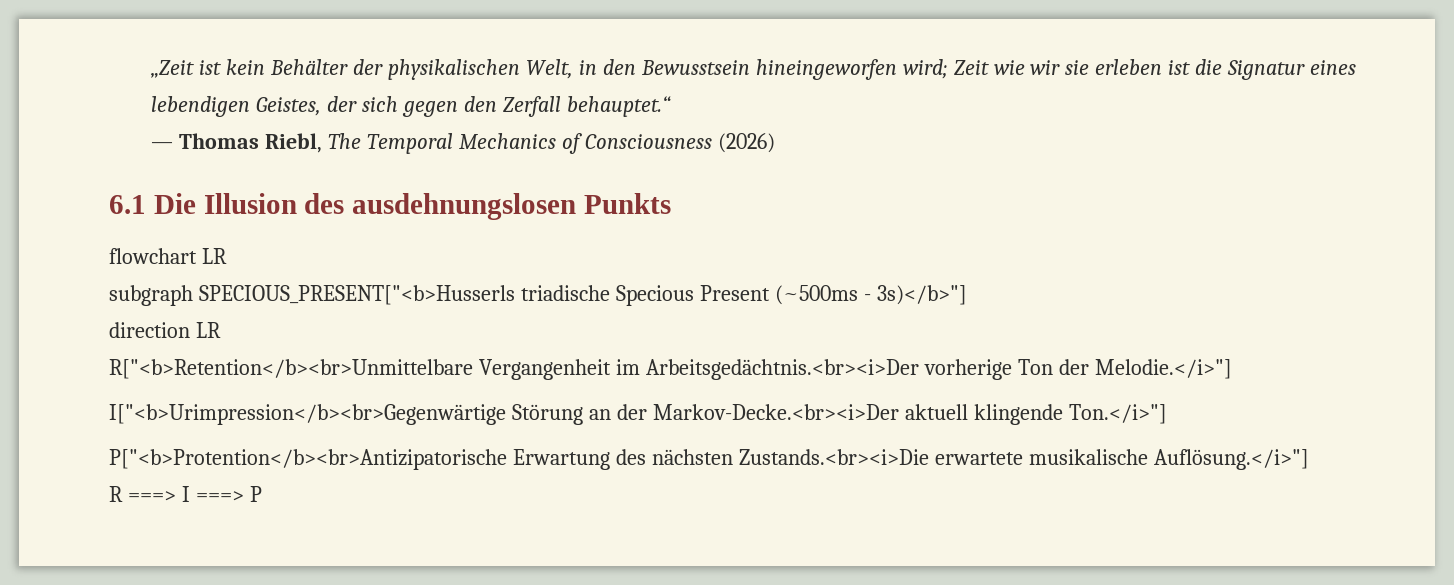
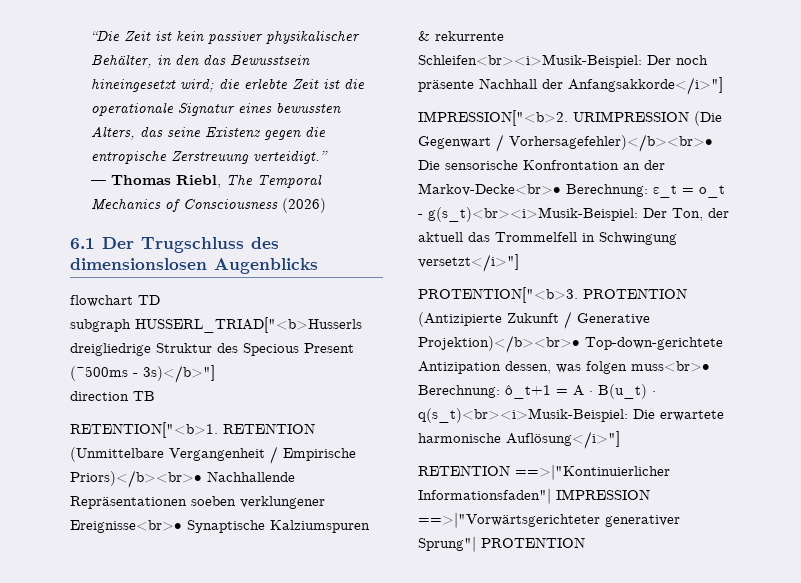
[151,59,1163,80] „Zeit ist kein Behälter der physikalischen Welt, in den Bewusstsein hineingeworfen wird; Zeit wie wir sie erleben -> [91,30,361,44] [91,54,311,68] [91,78,320,92] “Die Zeit ist kein passiver physikalischer Behälter, in den das Bewusstsein hineingesetzt wird; die erlebte Zeit
(1223, 67) none -> [91,102,175,116] operationale
[151,96,671,117] lebendigen Geistes, der sich gegen den Zerfall behauptet.“ -> [276,103,342,114] [91,126,327,140] [91,150,329,164] bewussten Alters, das seine Existenz gegen die entropische Zerstreuung verteidigt.”
[153,193,672,220] Die Illusion des ausdehnungslosen Punkts -> [102,237,279,253] [70,258,318,274] Der Trugschluss des dimensionslosen Augenblicks
[201,248,227,264] LR -> [138,295,160,305] TD
[198,285,610,305] SPECIOUS_PRESENT["<b>Husserls triadische -> [135,317,362,333] [70,343,238,356] HUSSERL_TRIAD["<b>Husserls dreigliedrige Struktur des
[195,322,221,338] [109,359,1232,380] [109,404,1167,425] [109,449,1309,470] [109,486,262,502] LR // R["<b>Retention</b><br>Unmittelbare Vergangenheit im Arbeitsgedächtnis.<br><i>Der vorherige Ton der Melodie.</i>"] // I["<b>Urimpression</b><br>Gegenwärtige Störung an der Markov-Decke.<br><i>Der aktuell klingende Ton.</i>"] // P["<b>Protention</b><br>Antizipatorische Erwartung des nächsten Zustands.<br><i>Die erwartete musikalische Auflösung.</i>"] // R ===> I ===> P -> [133,391,155,401] [70,422,315,438] [70,446,356,464] [70,470,295,488] [70,496,325,509] [70,520,370,533] [418,31,504,41] [418,54,708,68] [418,77,723,95] [418,110,722,126] [418,134,713,152] [418,160,665,170] [418,183,725,198] [418,207,729,222] [418,232,677,245] [418,254,519,272] [418,287,687,303] [418,311,650,329] [418,335,723,353] [418,361,710,374] [418,384,656,399] [418,408,724,423] [418,431,620,449] [418,464,670,480] [418,488,650,504] [418,512,680,528] [418,536,585,552] TB // RETENTION["<b>1. RETENTION (Unmittelbare Vergangenheit / Empirische Priors)</b><br>• Nachhallende Repräsentationen soeben verklungener Ereignisse<br>• Synaptische Kalziumspuren & rekurrente Schleifen<br><i>Musik-Beispiel: Der noch präsente Nachhall der Anfangsakkorde</i>"] // IMPRESSION["<b>2. URIMPRESSION (Die Gegenwart / Vorhersagefehler)</b><br>• Die sensorische Konfrontation an der Markov-Decke<br>• Berechnung: ε_t = o_t - g(s_t)<br><i>Musik-Beispiel: Der Ton, der aktuell das Trommelfell in Schwingung versetzt</i>"] // PROTENTION["<b>3. PROTENTION (Antizipierte Zukunft / Generative Projektion)</b><br>• Top-down-gerichtete Antizipation dessen, was folgen muss<br>• Berechnung: ô_t+1 = A · B(u_t) · q(s_t)<br><i>Musik-Beispiel: Die erwartete harmonische Auflösung</i>"] // RETENTION ==>|"Kontinuierlicher Informationsfaden"| IMPRESSION ==>|"Vorwärtsgerichteter generativer Sprung"| PROTENTION

